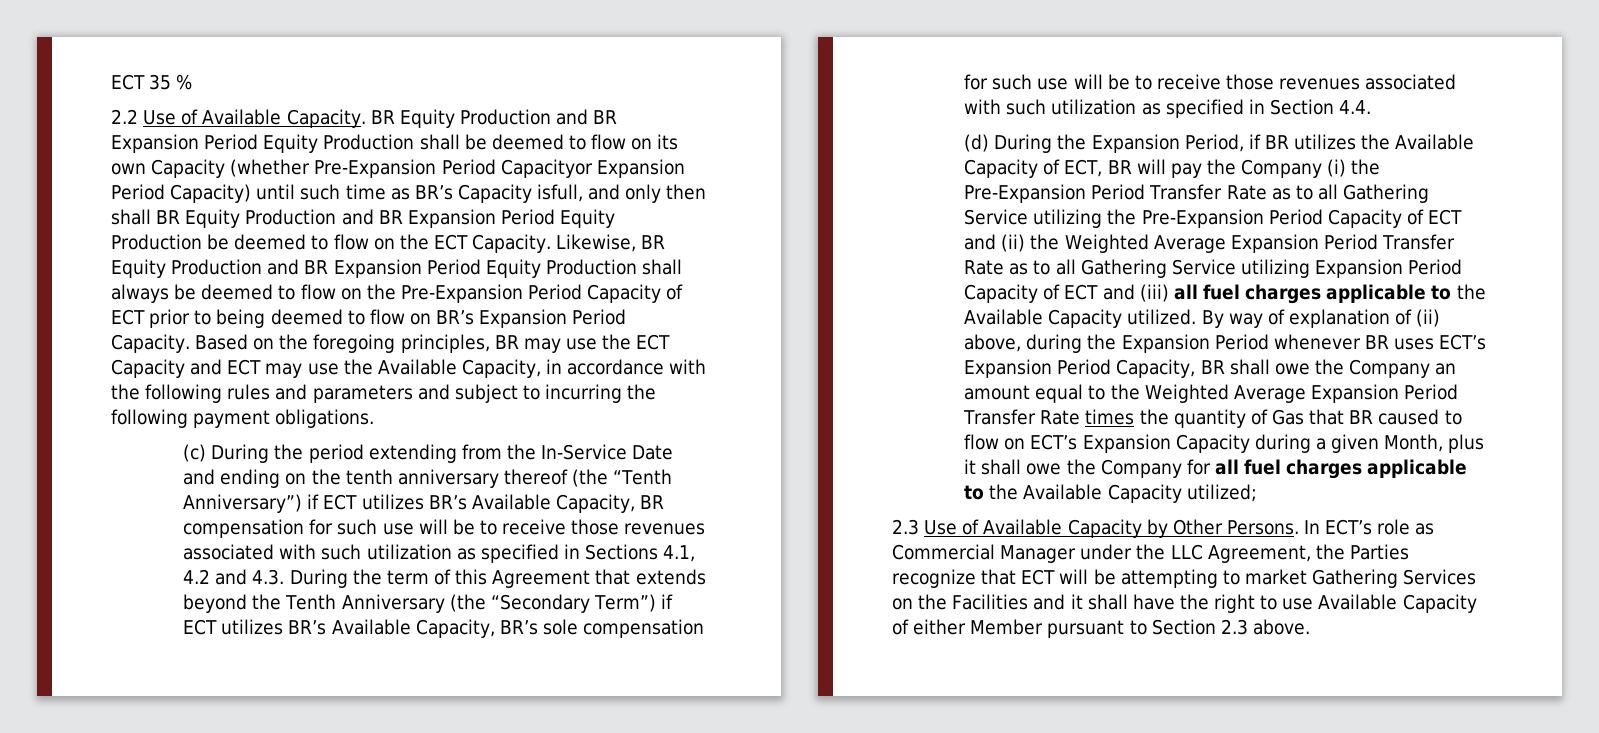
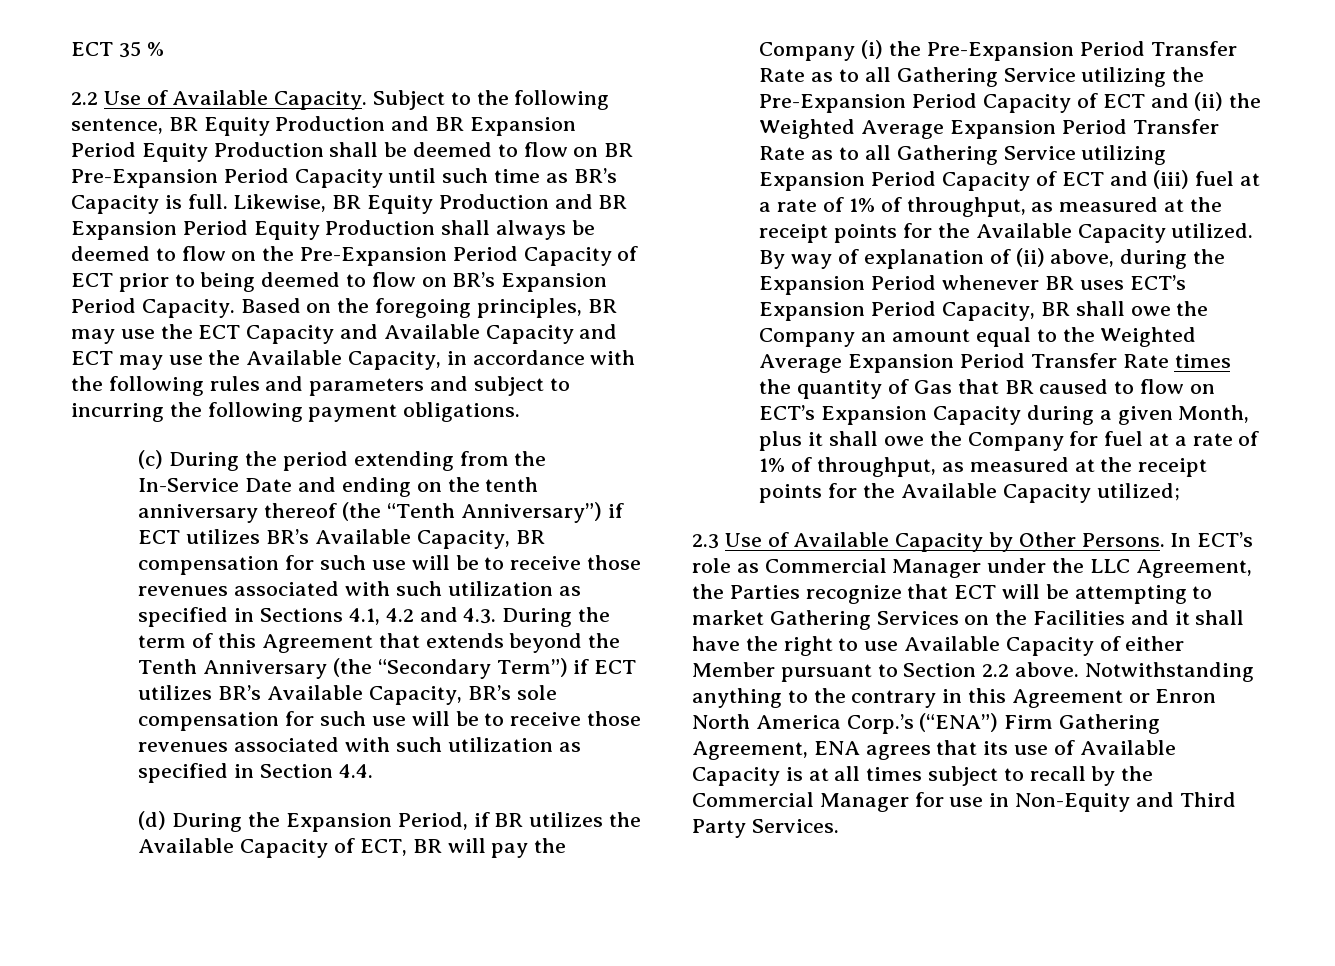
(366, 118) none -> [373,90,610,110] [71,118,163,134] Subject to the following sentence,
[657,134,679,150] [111,159,685,178] [111,184,252,203] its own Capacity (whether Pre-Expansion Period Capacityor Expansion Period Capacity) -> [604,143,634,157] [71,168,383,188] BR Pre-Expansion Period Capacity
[537,184,707,203] [111,209,616,228] [111,234,552,253] isfull, and only then shall BR Equity Production and BR Expansion Period Equity Production be deemed to flow on the ECT Capacity. -> [164,194,228,209] is full.
(223, 367) none -> [383,324,618,344] Available Capacity and
[1173,284,1452,304] all fuel charges applicable to -> [1195,171,1260,186] [759,197,1222,217] [759,223,933,243] fuel at a rate of 1% of throughput, as measured at the receipt points for
[1215,459,1468,479] [964,485,985,500] all fuel charges applicable to -> [1104,431,1260,446] [759,457,1208,477] [759,483,858,503] fuel at a rate of 1% of throughput, as measured at the receipt points for
[1220,619,1310,635] 2.3 above. -> [982,662,1254,682] [692,688,1217,708] [692,713,1161,734] [692,740,1176,760] [692,766,1154,786] [692,792,1236,812] [692,819,839,838] 2.2 above. Notwithstanding anything to the contrary in this Agreement or Enron North America Corp.’s (“ENA”) Firm Gathering Agreement, ENA agrees that its use of Available Capacity is at all times subject to recall by the Commercial Manager for use in Non-Equity and Third Party Services.

